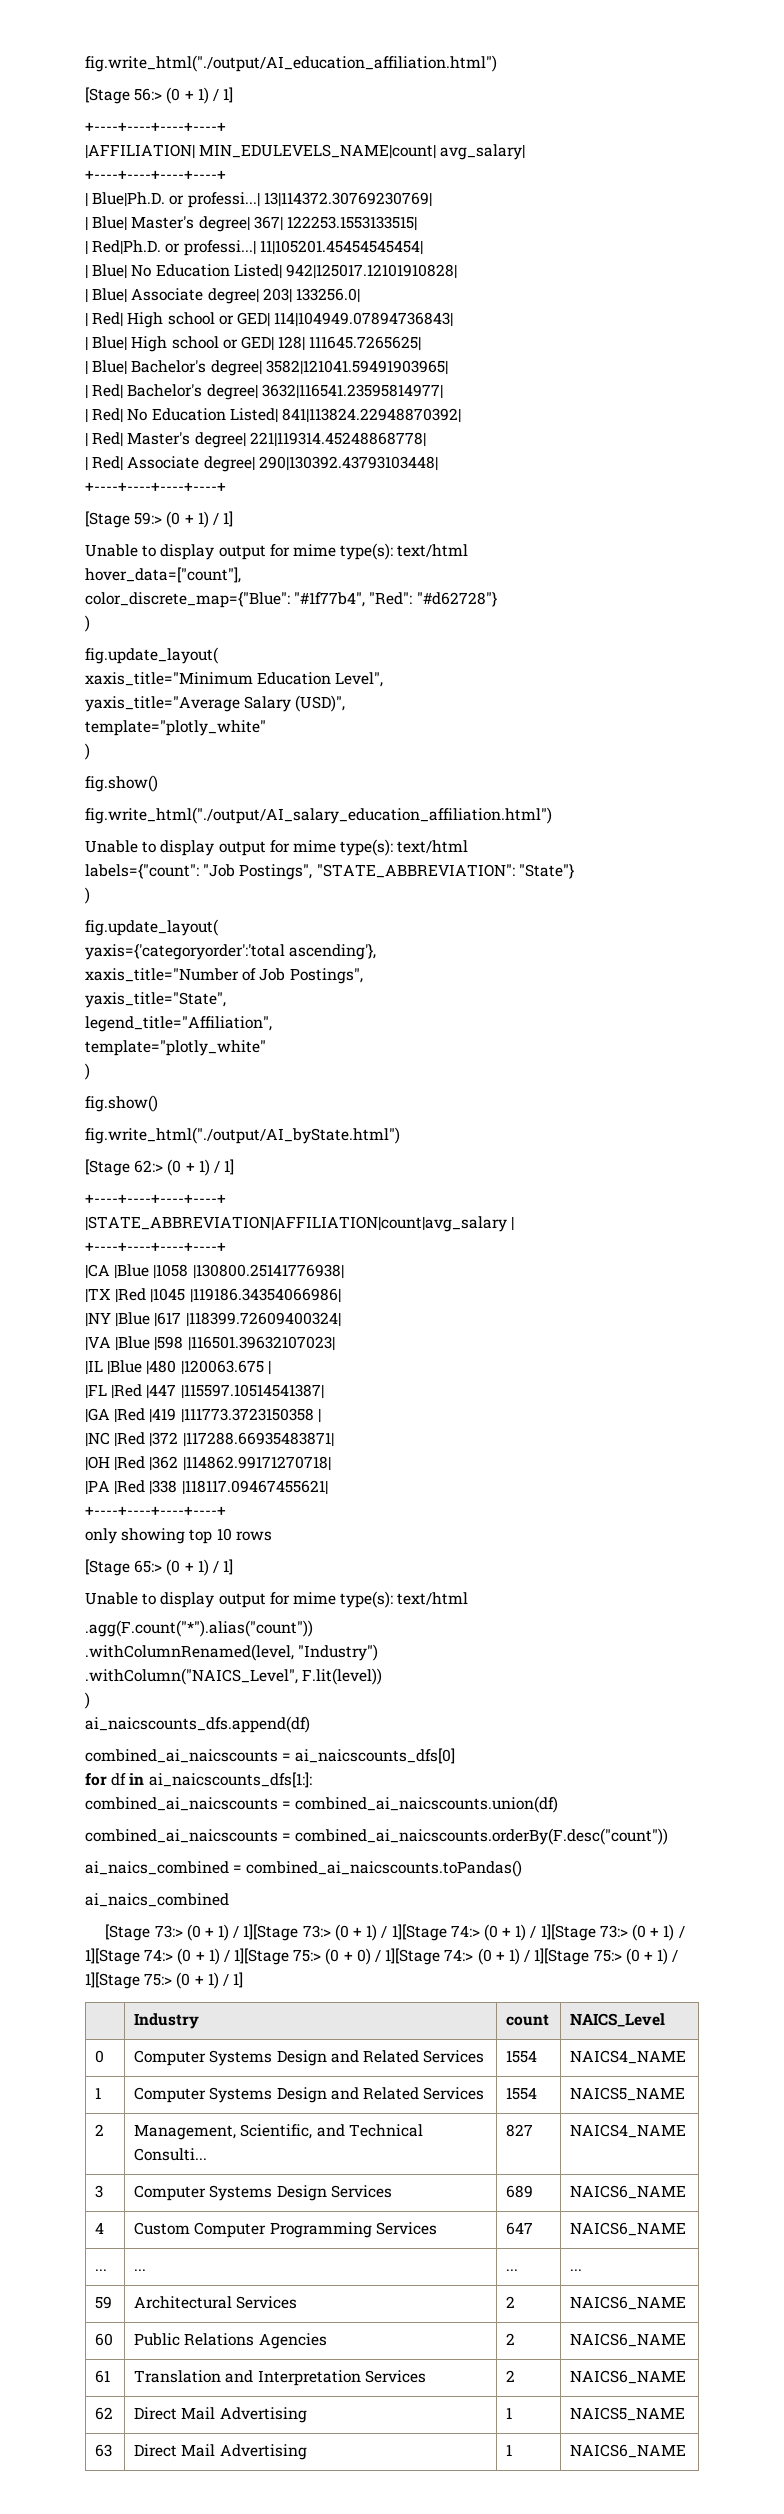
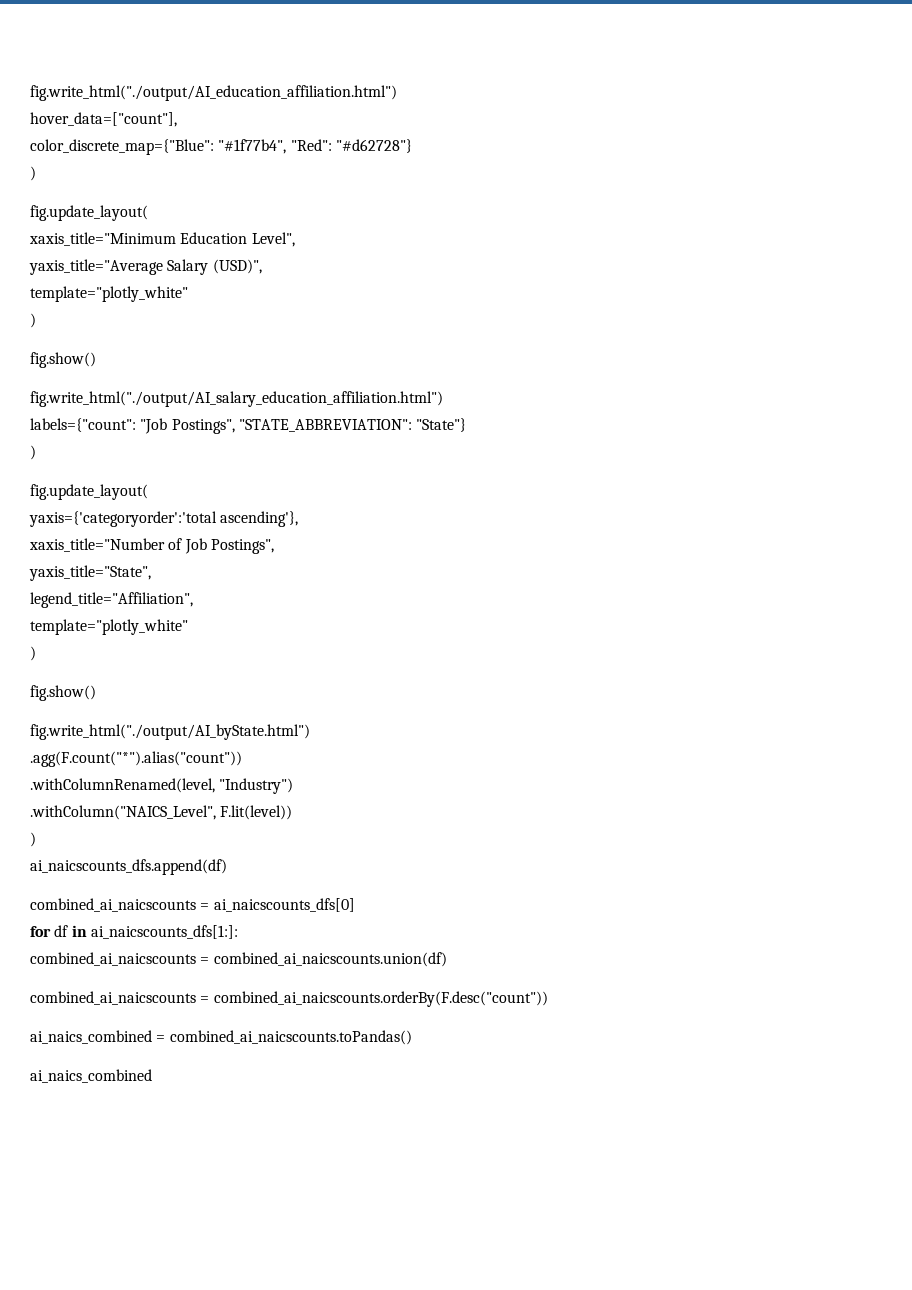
[85,87,234,104] [85,122,226,132] [85,144,526,160] [85,170,226,180] [85,192,432,208] [85,216,417,232] [85,240,423,256] [85,264,457,279] [85,288,360,304] [85,312,454,328] [85,336,422,352] [85,360,448,376] [85,384,443,400] [85,408,461,423] [85,432,426,448] [85,456,438,472] [85,482,226,492] [85,511,234,528] [85,543,469,560] // [Stage 56:> (0 + 1) / 1] // +----+----+----+----+ // |AFFILIATION| MIN_EDULEVELS_NAME|count| avg_salary| // +----+----+----+----+ // | Blue|Ph.D. or professi...| 13|114372.30769230769| // | Blue| Master's degree| 367| 122253.1553133515| // | Red|Ph.D. or professi...| 11|105201.45454545454| // | Blue| No Education Listed| 942|125017.12101910828| // | Blue| Associate degree| 203| 133256.0| // | Red| High school or GED| 114|104949.07894736843| // | Blue| High school or GED| 128| 111645.7265625| // | Blue| Bachelor's degree| 3582|121041.59491903965| // | Red| Bachelor's degree| 3632|116541.23595814977| // | Red| No Education Listed| 841|113824.22948870392| // | Red| Master's degree| 221|119314.45248868778| // | Red| Associate degree| 290|130392.43793103448| // +----+----+----+----+ // [Stage 59:> (0 + 1) / 1] // Unable to display output for mime type(s): text/html -> (397, 93) none
[85,839,469,856] // Unable to display output for mime type(s): text/html -> (443, 399) none
[85,1159,235,1176] [85,1194,226,1204] [85,1216,515,1232] [85,1242,226,1252] [85,1264,344,1279] [85,1288,341,1303] [85,1312,341,1327] [85,1336,335,1351] [85,1360,271,1375] [85,1384,324,1399] [85,1408,321,1423] [85,1432,334,1447] [85,1456,331,1471] [85,1480,328,1495] [85,1506,226,1516] [85,1528,272,1544] [85,1559,234,1576] [85,1591,469,1608] // [Stage 62:> (0 + 1) / 1] // +----+----+----+----+ // |STATE_ABBREVIATION|AFFILIATION|count|avg_salary | // +----+----+----+----+ // |CA |Blue |1058 |130800.25141776938| // |TX |Red |1045 |119186.34354066986| // |NY |Blue |617 |118399.72609400324| // |VA |Blue |598 |116501.39632107023| // |IL |Blue |480 |120063.675 | // |FL |Red |447 |115597.10514541387| // |GA |Red |419 |111773.3723150358 | // |NC |Red |372 |117288.66935483871| // |OH |Red |362 |114862.99171270718| // |PA |Red |338 |118117.09467455621| // +----+----+----+----+ // only showing top 10 rows // [Stage 65:> (0 + 1) / 1] // Unable to display output for mime type(s): text/html -> (310, 732) none
[105,1924,685,1941] [85,1948,679,1965] [85,1972,244,1989] [134,2013,200,2029] [506,2014,550,2026] [570,2013,666,2027] [95,2050,105,2063] [134,2050,485,2066] [506,2050,538,2063] [570,2050,687,2064] [95,2087,102,2099] [134,2087,485,2103] [506,2087,538,2100] [570,2087,686,2101] [95,2124,105,2136] [134,2124,423,2140] [134,2148,208,2161] [506,2124,534,2137] [570,2124,687,2138] [95,2185,104,2198] [134,2185,392,2201] [506,2185,534,2198] [570,2185,687,2199] [95,2222,105,2234] [134,2222,437,2238] [506,2222,534,2235] [570,2222,687,2236] [95,2269,108,2271] [134,2269,147,2271] [506,2269,519,2271] [570,2269,583,2271] [95,2296,113,2309] [134,2296,298,2309] [506,2296,516,2308] [570,2296,687,2310] [95,2333,114,2346] [134,2333,327,2349] [506,2333,516,2345] [570,2333,687,2347] [95,2370,111,2383] [134,2370,426,2386] [506,2370,516,2382] [570,2370,687,2384] [95,2407,114,2420] [134,2407,307,2423] [506,2407,513,2419] [570,2407,686,2421] [95,2444,113,2457] [134,2444,307,2460] [506,2444,513,2456] [570,2444,687,2458] // [Stage 73:> (0 + 1) / 1][Stage 73:> (0 + 1) / 1][Stage 74:> (0 + 1) / 1][Stage 73:> (0 + 1) / 1][Stage 74:> (0 + 1) / 1][Stage 75:> (0 + 0) / 1][Stage 74:> (0 + 1) / 1][Stage 75:> (0 + 1) / 1][Stage 75:> (0 + 1) / 1] // | Industry | count | NAICS_Level // 0 | Computer Systems Design and Related Services | 1554 | NAICS4_NAME // 1 | Computer Systems Design and Related Services | 1554 | NAICS5_NAME // 2 | Management, Scientific, and Technical Consulti... | 827 | NAICS4_NAME // 3 | Computer Systems Design Services | 689 | NAICS6_NAME // 4 | Custom Computer Programming Services | 647 | NAICS6_NAME // ... | ... | ... | ... // 59 | Architectural Services | 2 | NAICS6_NAME // 60 | Public Relations Agencies | 2 | NAICS6_NAME // 61 | Translation and Interpretation Services | 2 | NAICS6_NAME // 62 | Direct Mail Advertising | 1 | NAICS5_NAME // 63 | Direct Mail Advertising | 1 | NAICS6_NAME -> (152, 1076) none

